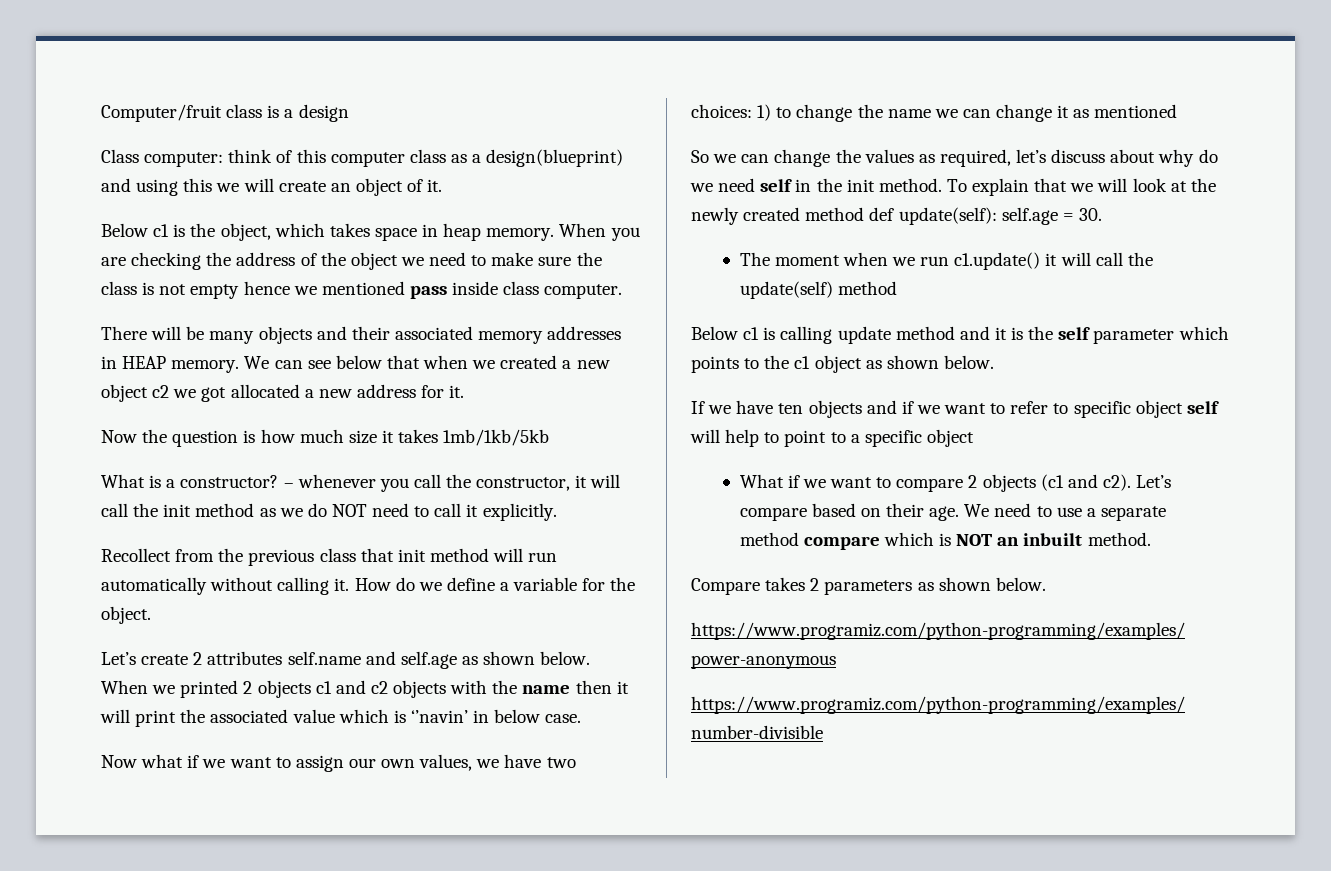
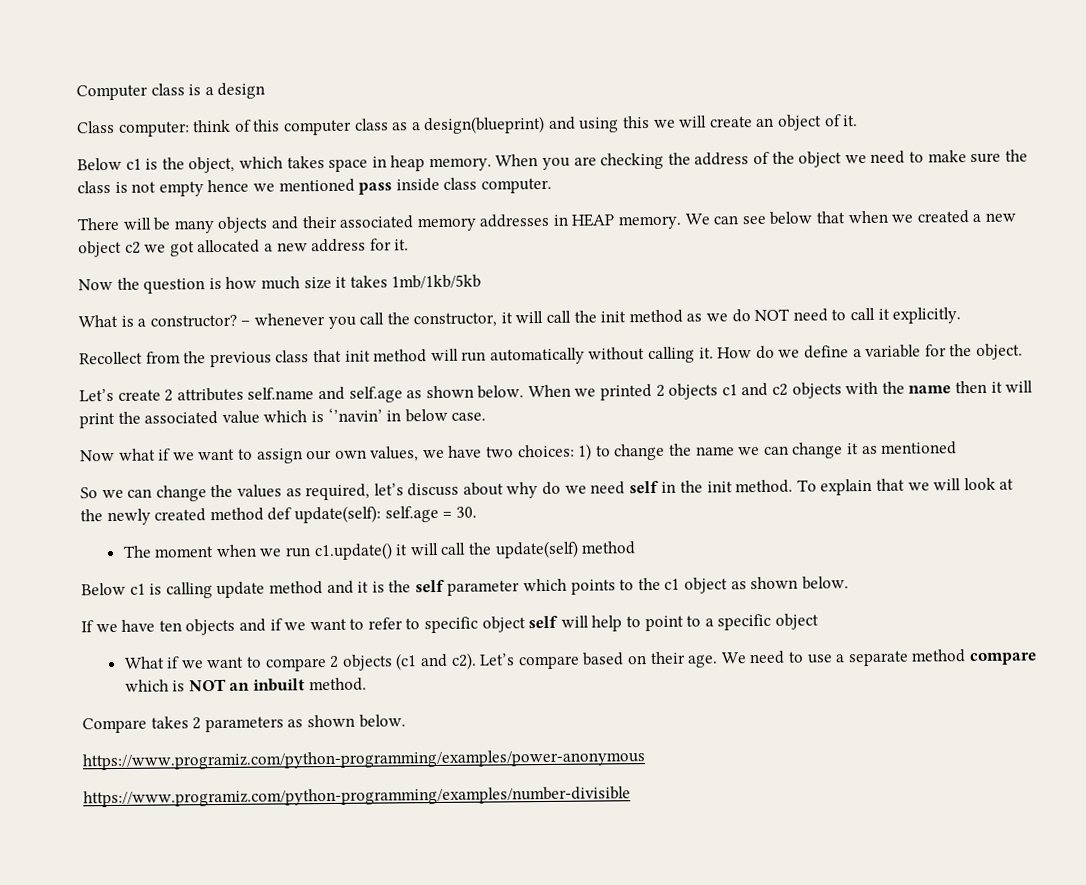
[101,104,222,122] Computer/fruit -> [76,84,148,101] Computer

